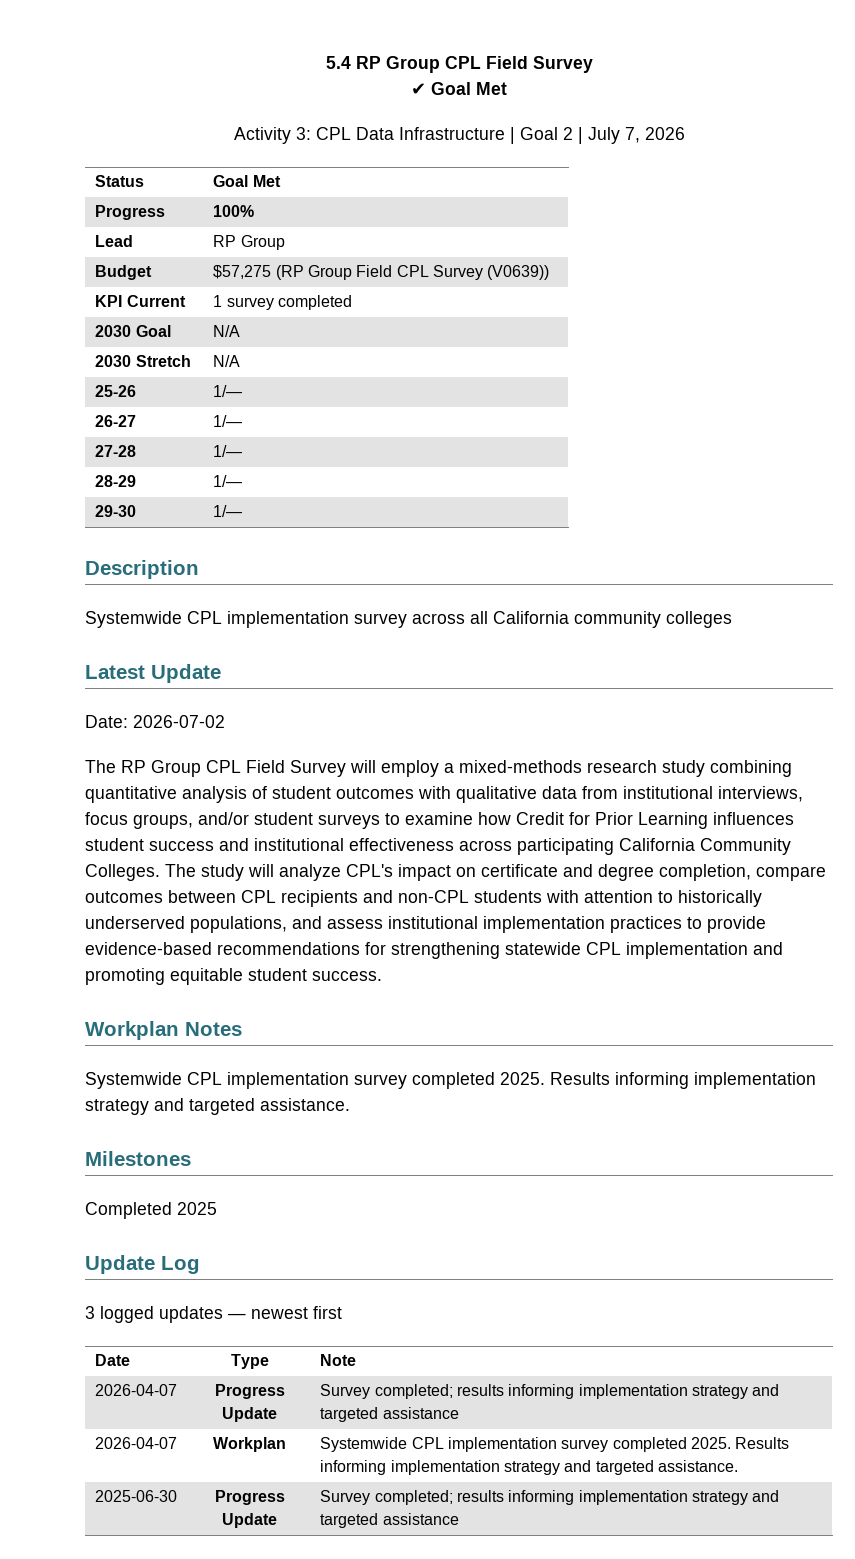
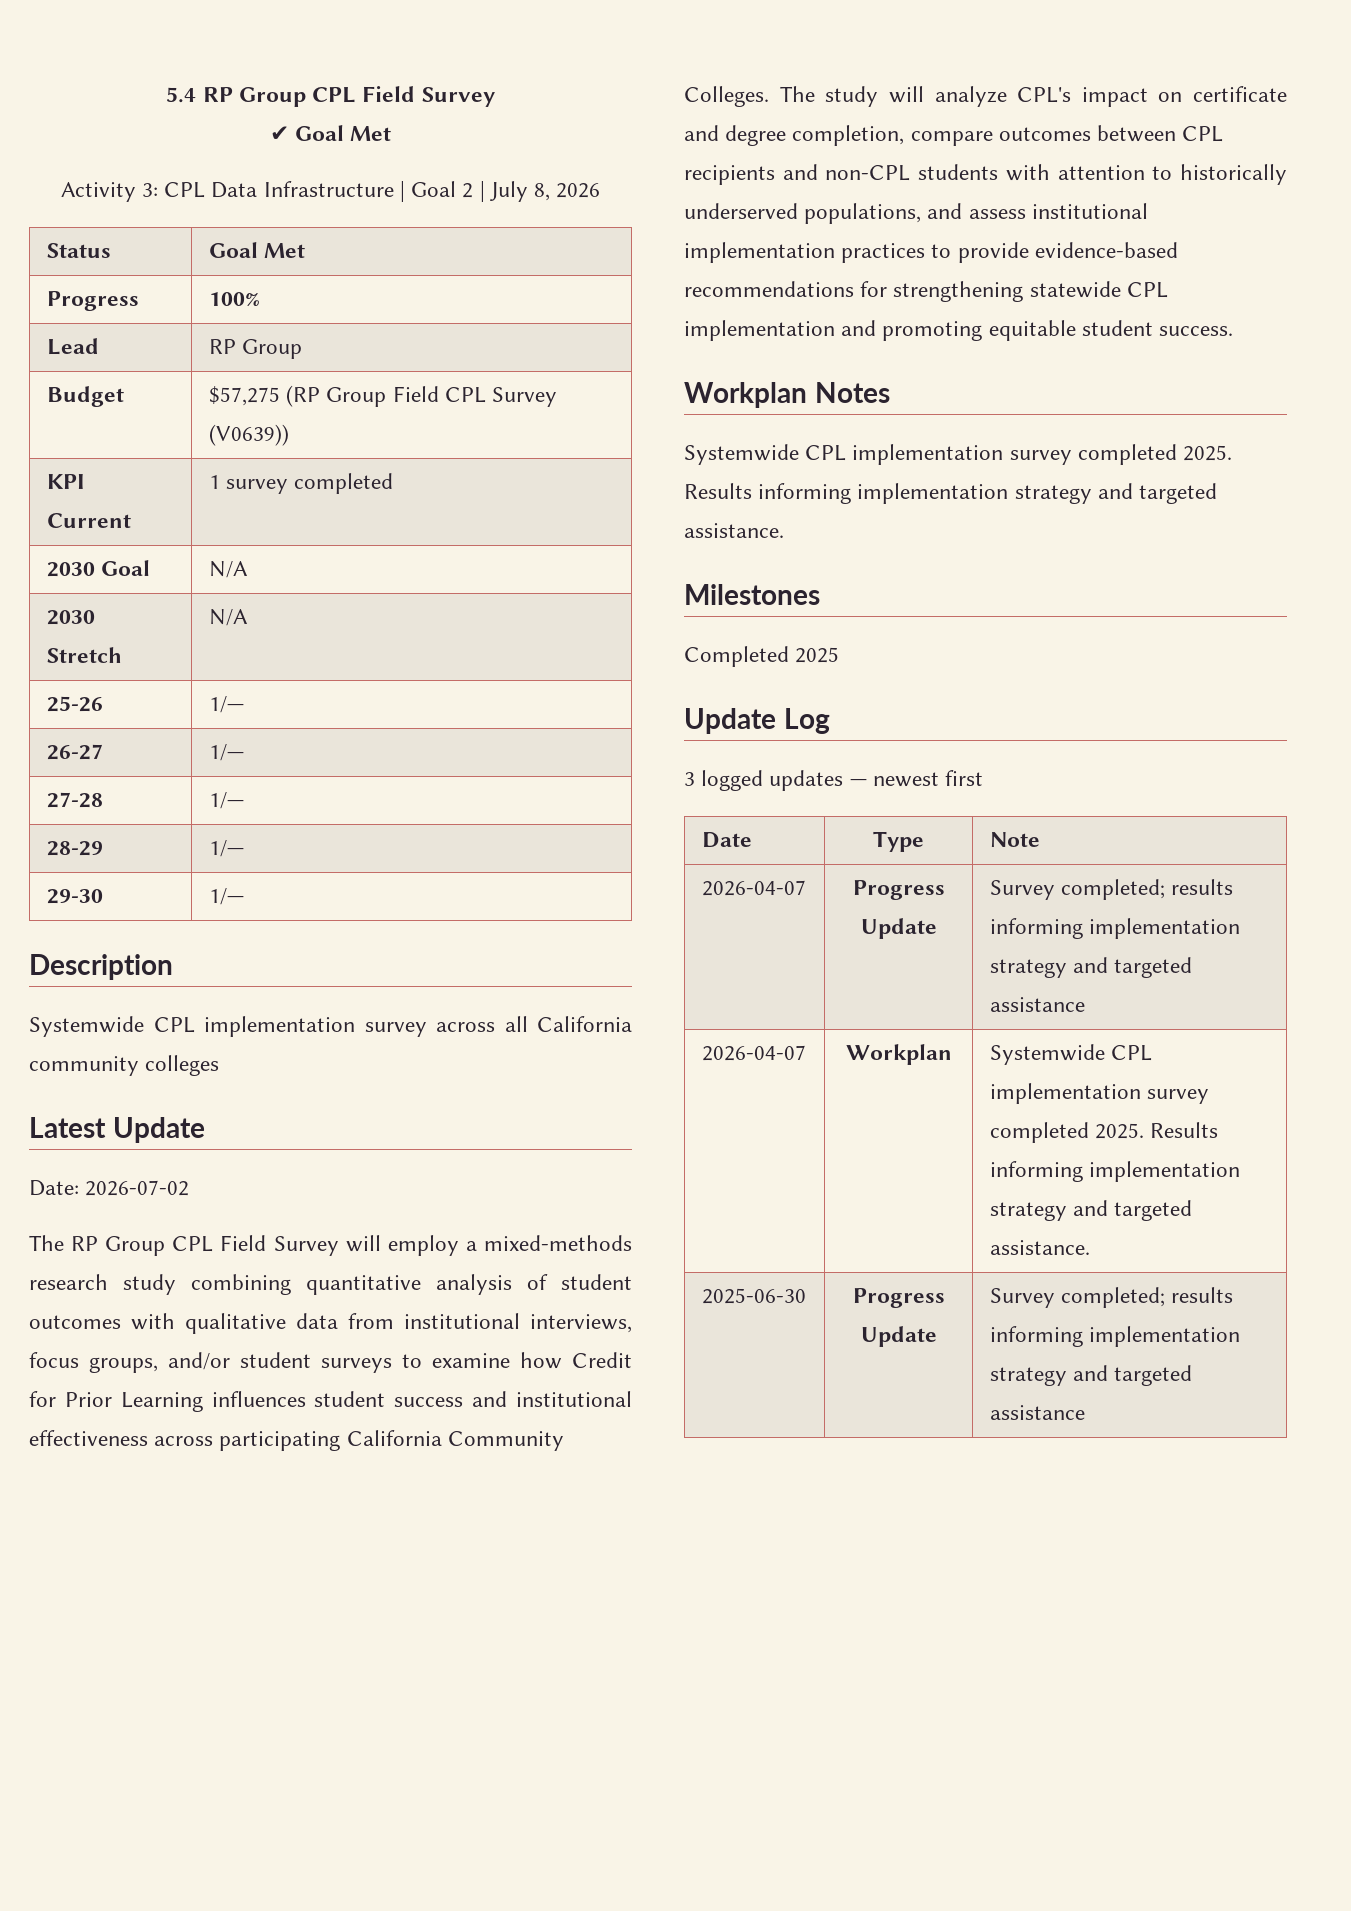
[624,127,640,143] 7, -> [533,183,550,201] 8,

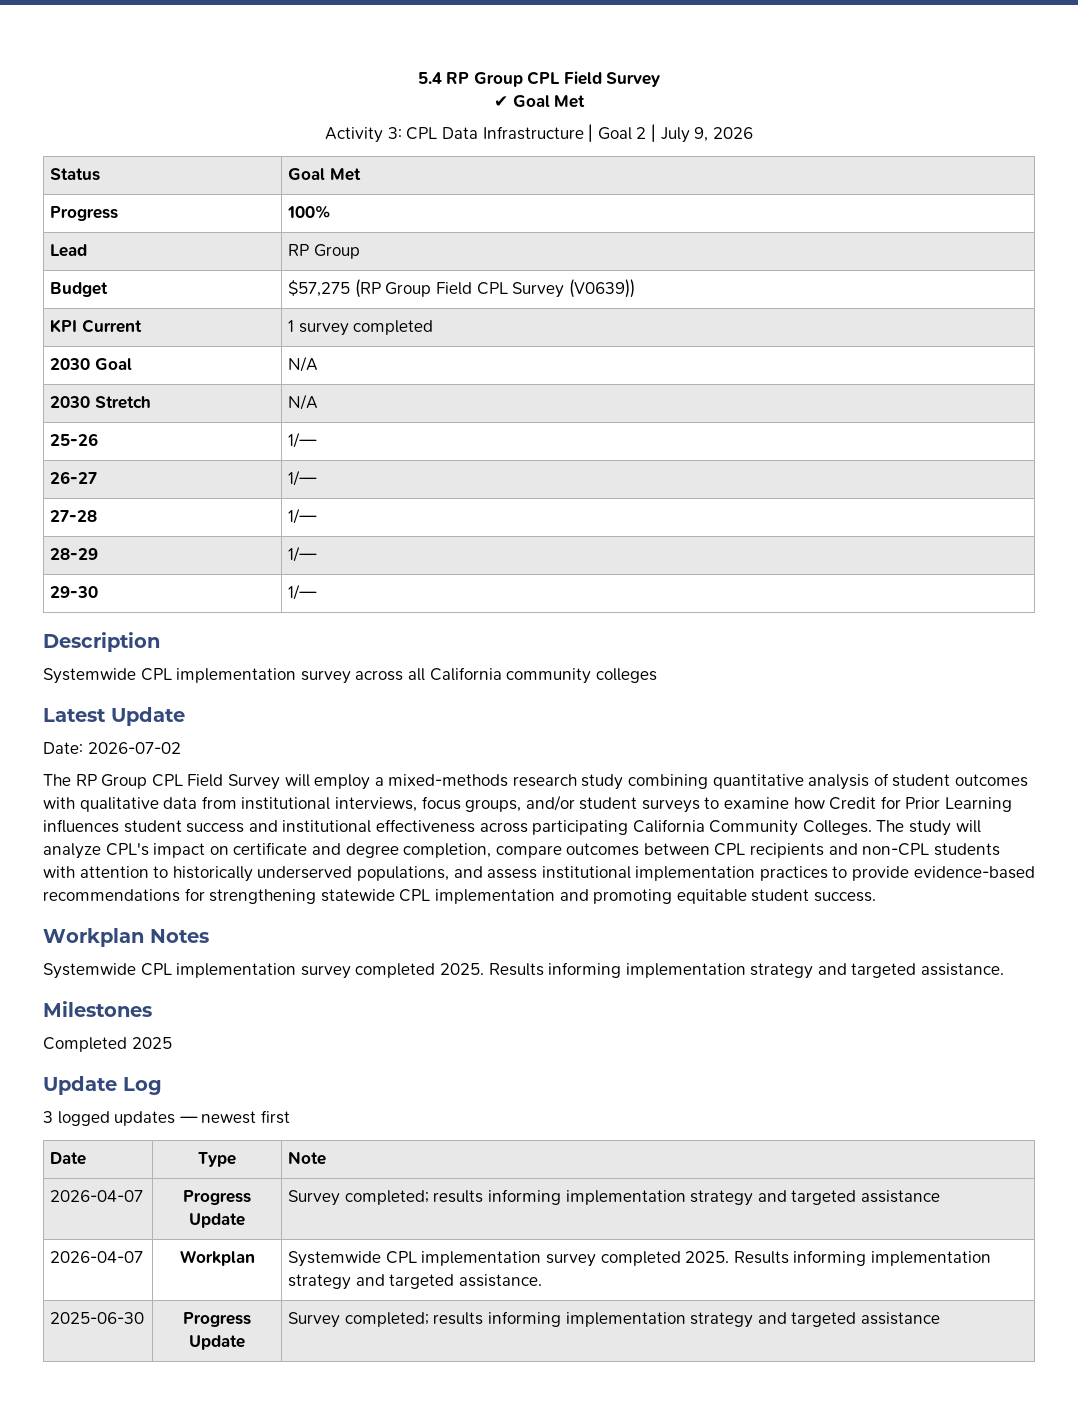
[533,183,550,201] 8, -> [694,127,709,142] 9,

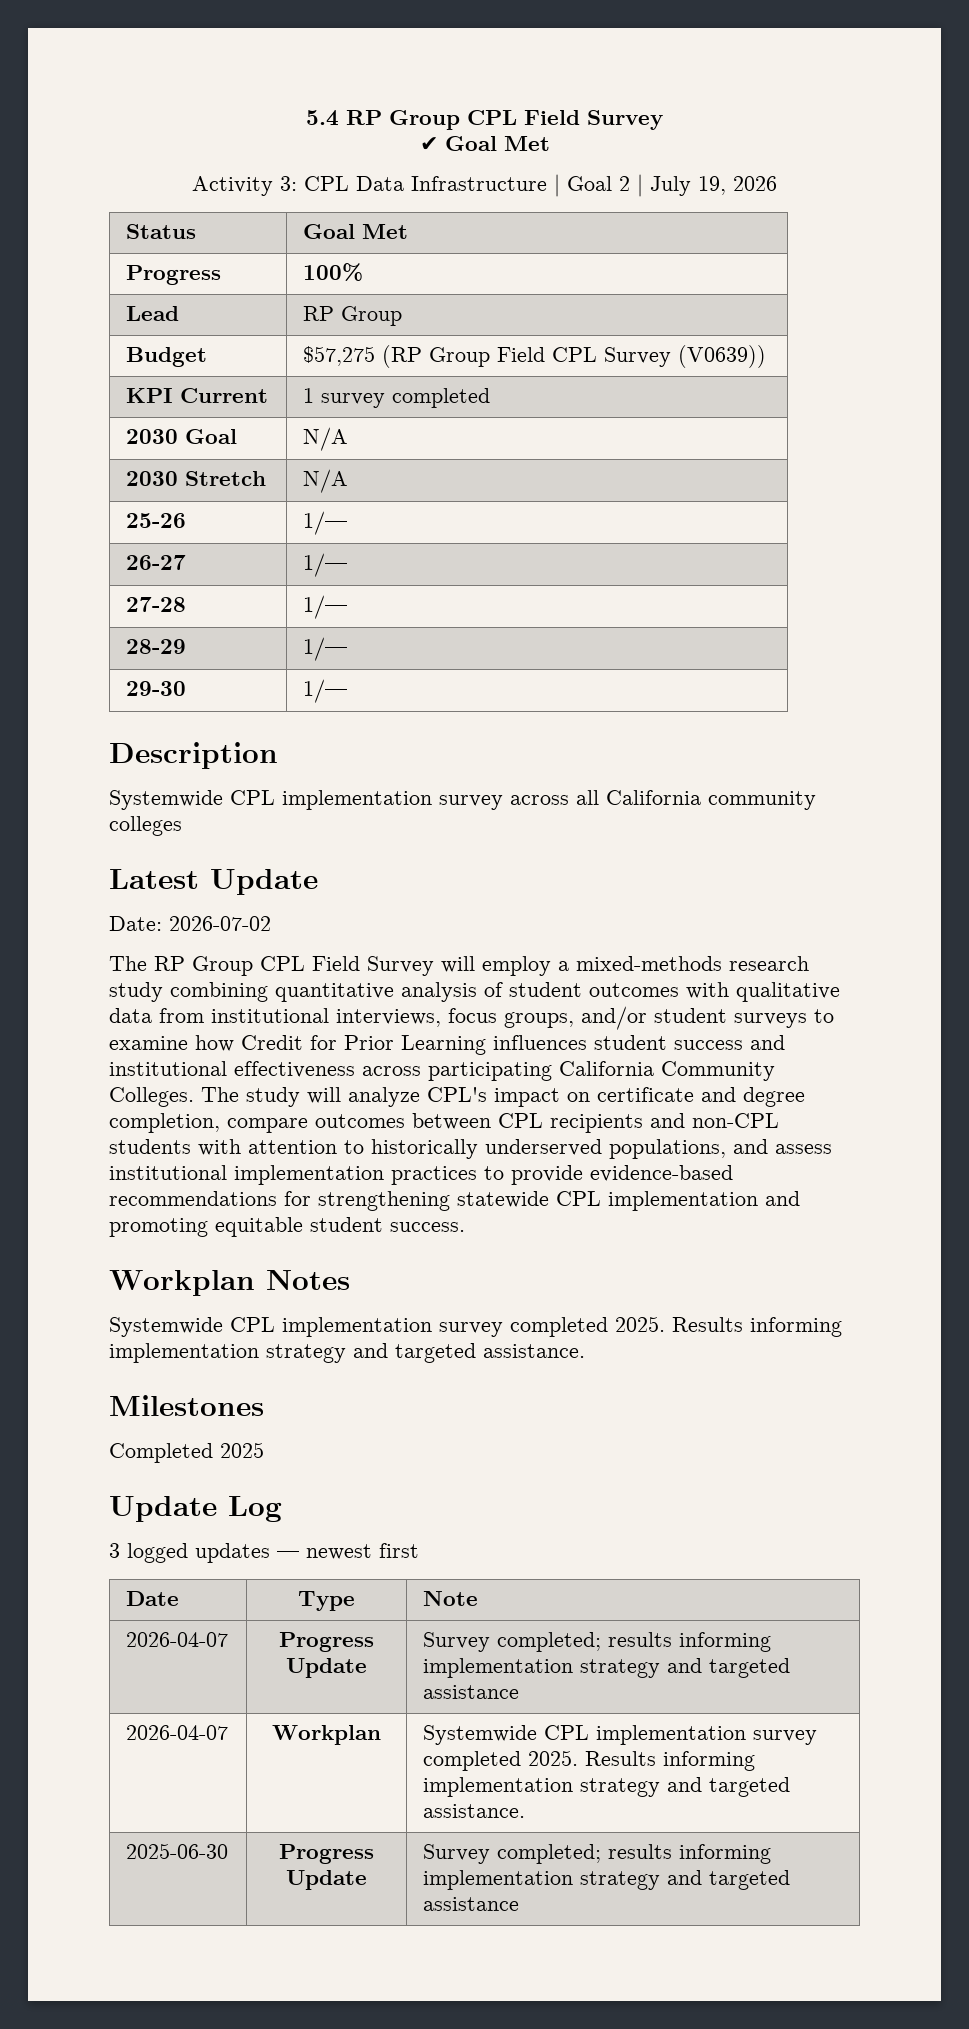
[694,127,709,142] 9, -> [698,176,726,195] 19,

